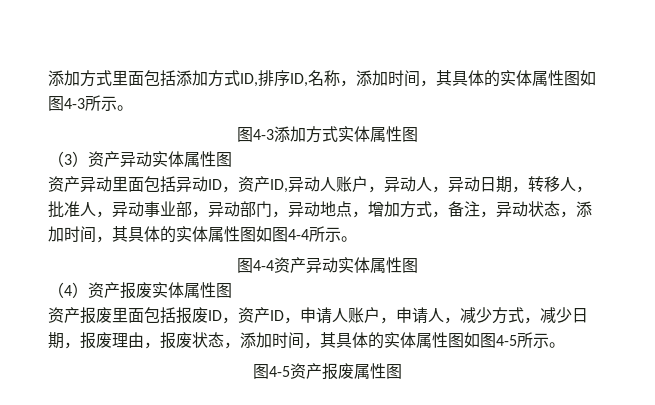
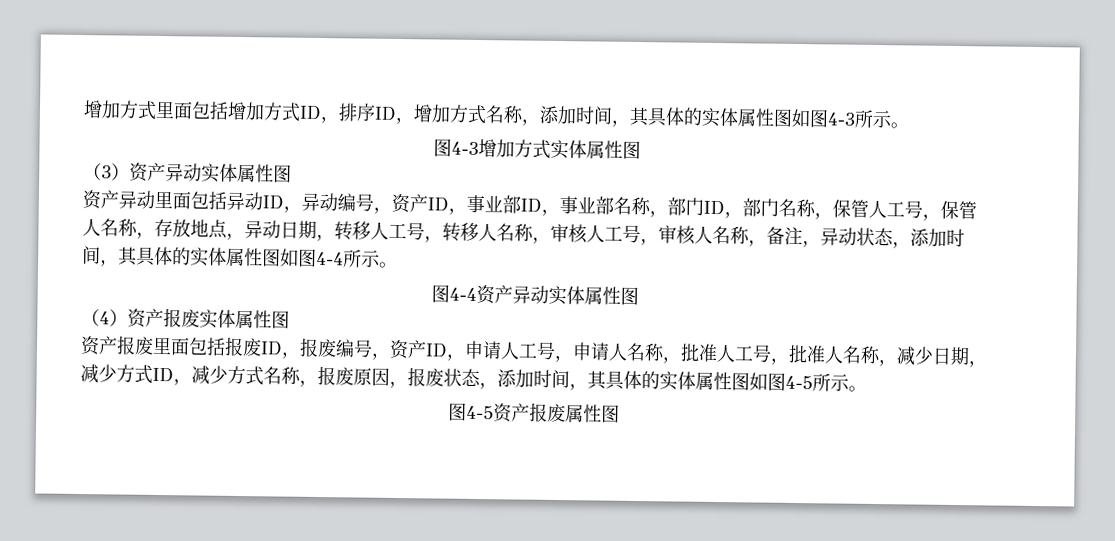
[48,70,64,86] 添 -> [83,100,103,119] 增
[176,70,308,87] 添加方式ID,排序ID, -> [227,101,487,125] 增加方式ID，排序ID，增加方式
[274,126,290,142] 添 -> [478,138,497,158] 增
[238,176,432,193] 资产ID,异动人账户，异动人 -> [301,192,977,221] [82,218,228,239] 异动编号，资产ID，事业部ID，事业部名称，部门ID，部门名称，保管人工号，保管人名称，存放地点
[576,186,592,193] [48,201,432,218] ，批准人，异动事业部，异动部门，异动地点，增加方式 -> [388,222,750,246] 工号，转移人名称，审核人工号，审核人名称
(238, 320) none -> [299,337,390,360] 报废编号，
[348,307,588,324] [48,332,144,349] 账户，申请人，减少方式，减少日期，报废理由 -> [518,341,987,368] [80,364,390,387] 工号，申请人名称，批准人工号，批准人名称，减少日期，减少方式ID，减少方式名称，报废原因

